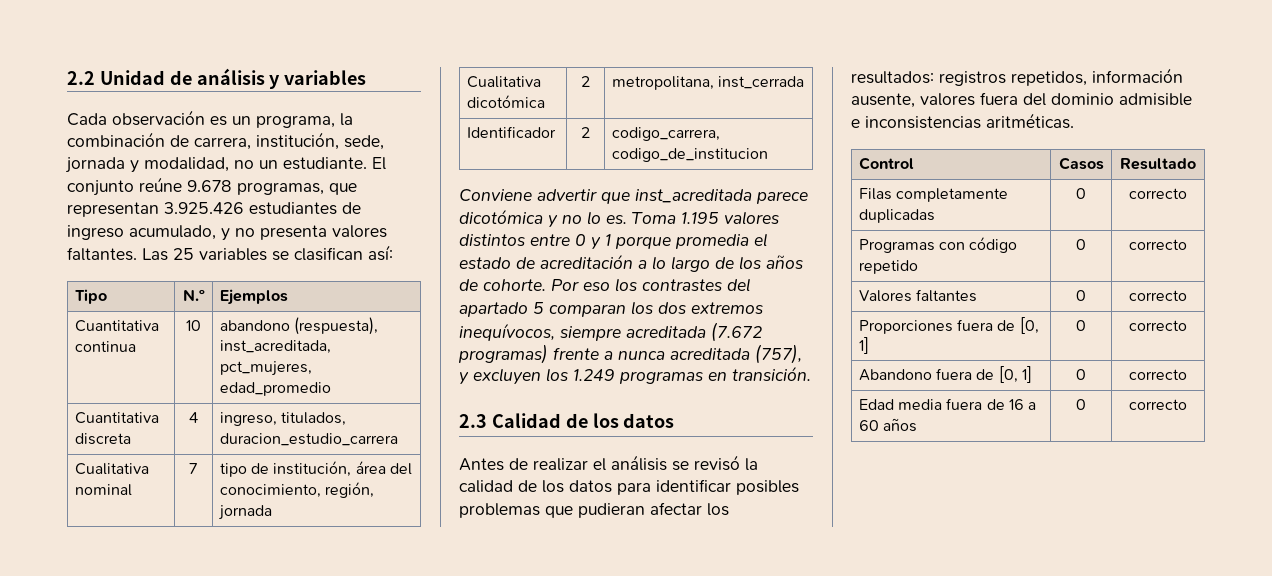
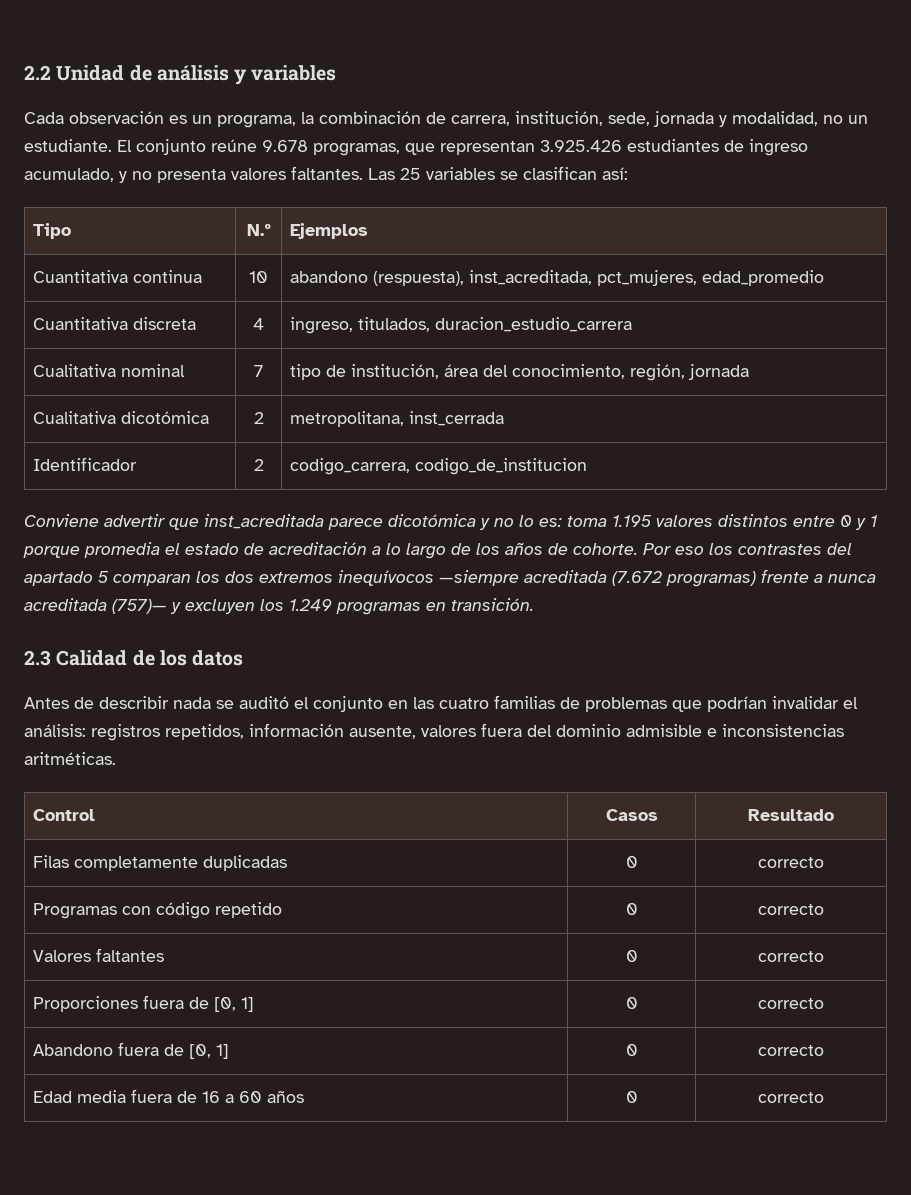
[606,212,676,224] es. Toma -> [539,516,607,527] es: toma
[459,323,621,341] inequívocos, siempre -> [338,570,519,586] inequívocos —siempre
[755,344,802,364] (757), -> [112,599,167,614] (757)—
[533,455,758,471] [459,479,799,495] [459,502,729,518] [851,71,934,84] realizar el análisis se revisó la calidad de los datos para identificar posibles problemas que pudieran afectar los resultados: -> [99,695,858,712] [24,724,86,737] describir nada se auditó el conjunto en las cuatro familias de problemas que podrían invalidar el análisis:

